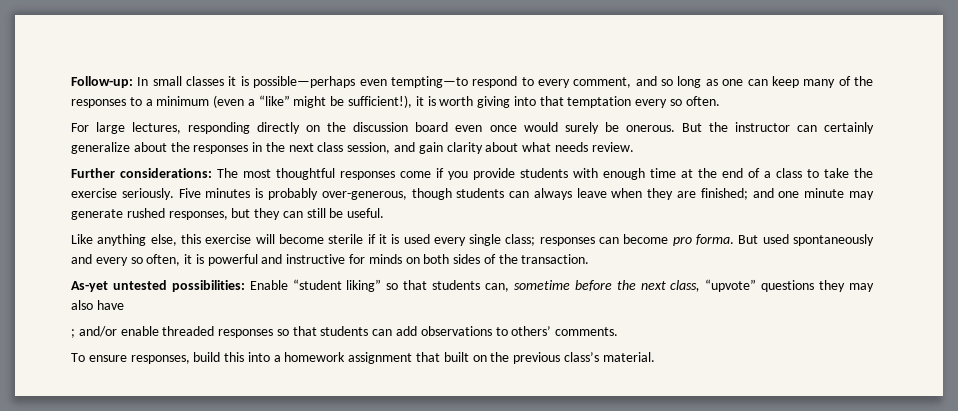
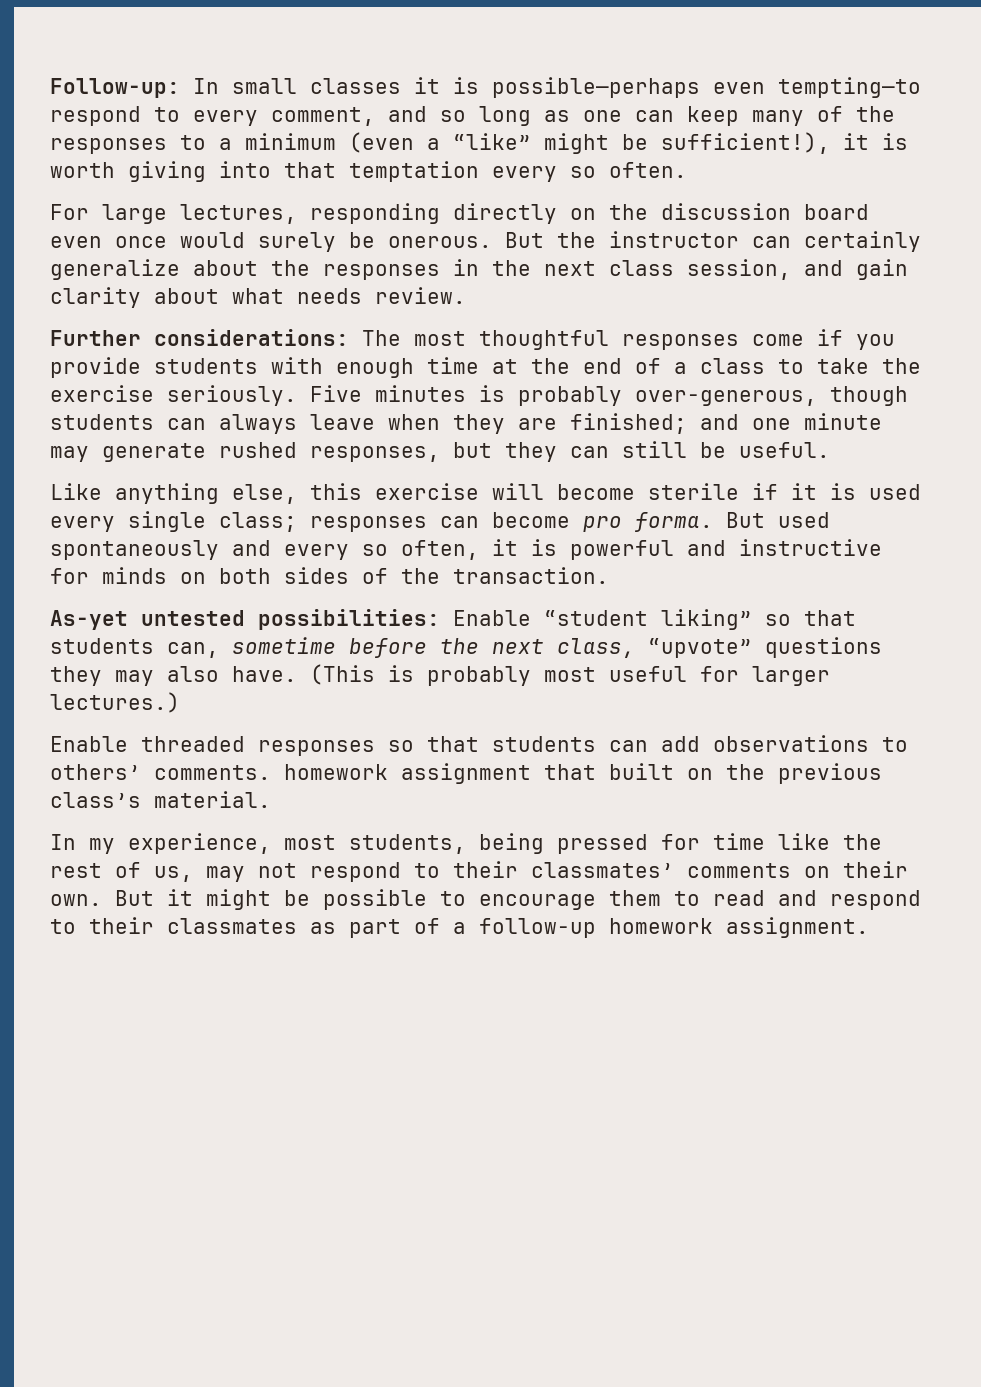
[96,300,124,310] [71,326,159,338] have // ; and/or enable -> [232,664,830,686] [50,692,180,713] [50,736,128,752] have. (This is probably most useful for larger lectures.) // Enable
[71,352,281,364] // To ensure responses, build this into a -> (271, 772) none
(655, 357) none -> [50,833,882,854] [50,861,908,882] [50,889,921,910] [50,917,869,938] // In my experience, most students, being pressed for time like the rest of us, may not respond to their classmates’ comments on their own. But it might be possible to encourage them to read and respond to their classmates as part of a follow-up homework assignment.

